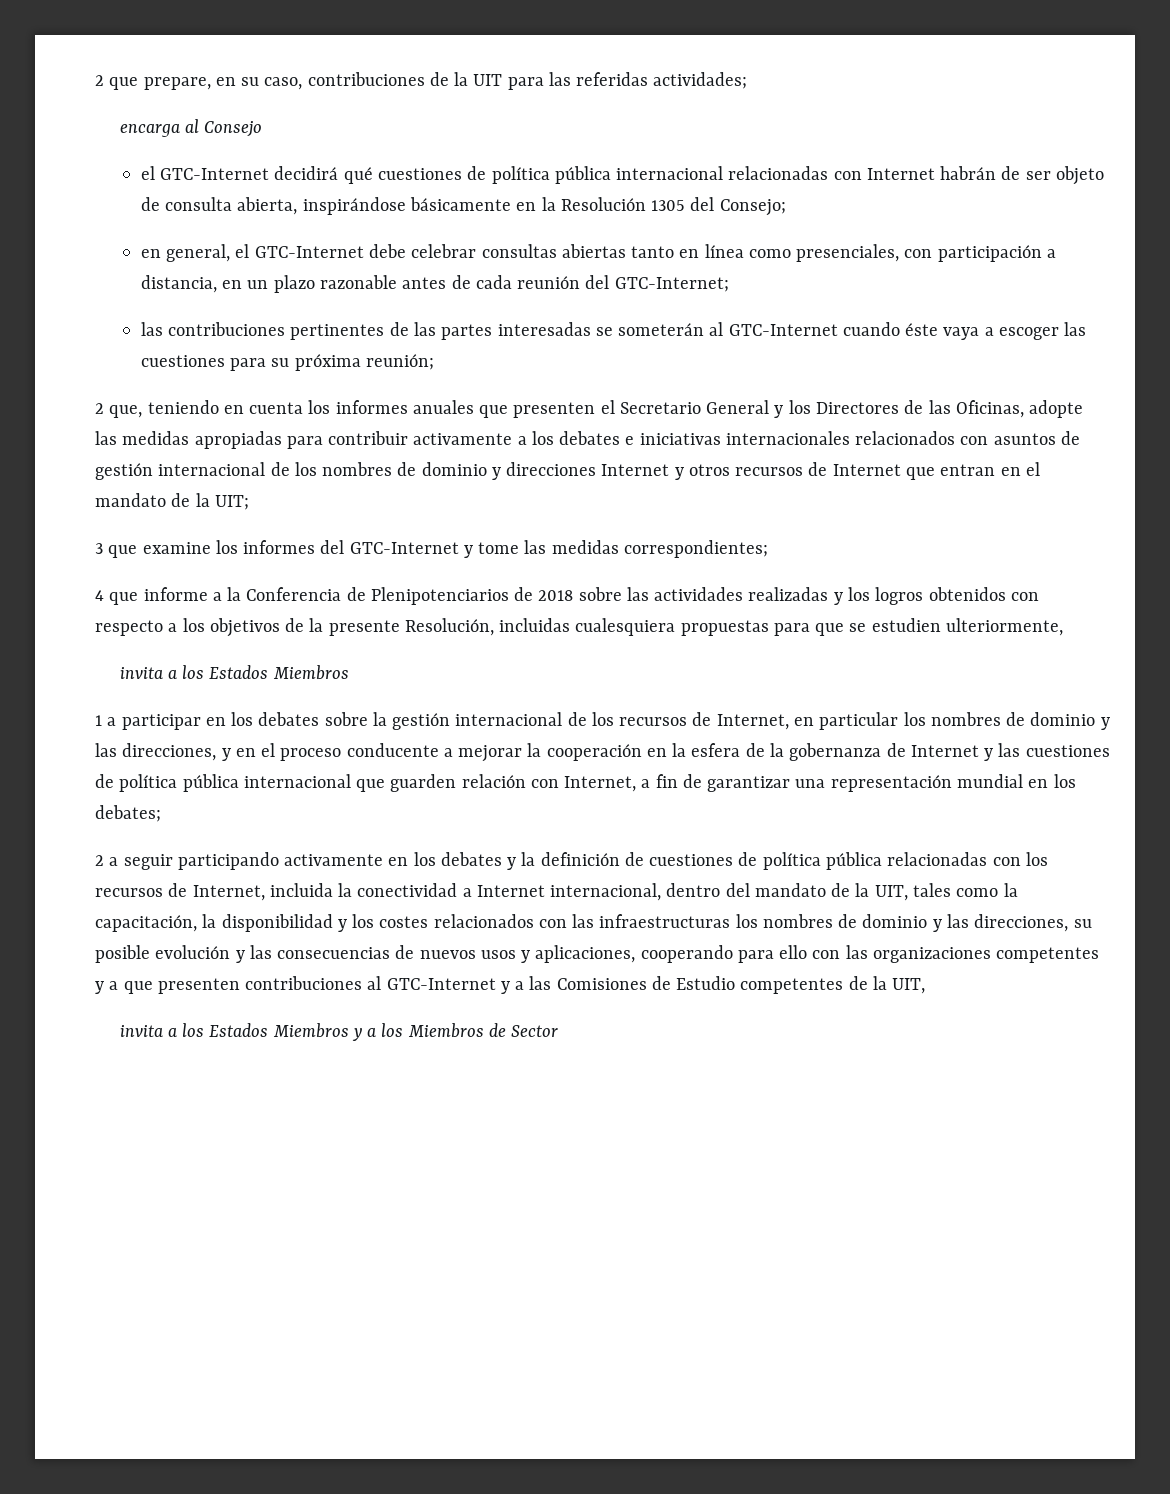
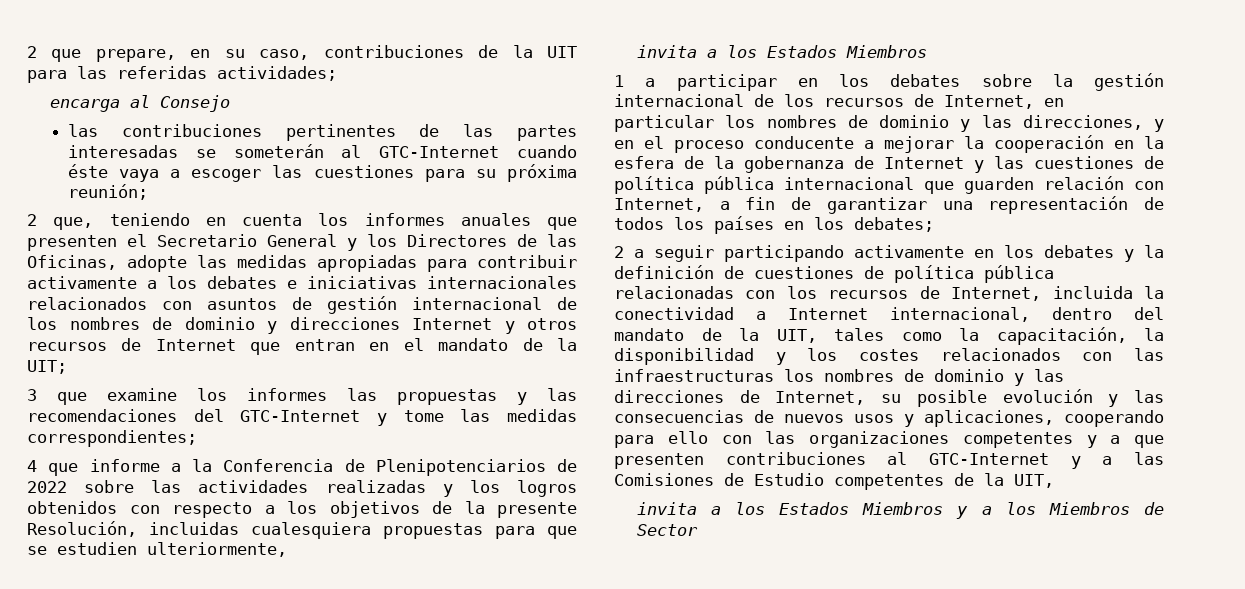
[140,166,1104,185] [140,197,786,216] [140,244,1056,262] [140,275,729,293] // el GTC-Internet decidirá qué cuestiones de política pública internacional relacionadas con Internet habrán de ser objeto de consulta abierta, inspirándose básicamente en la Resolución 1305 del Consejo; // en general, el GTC-Internet debe celebrar consultas abiertas tanto en línea como presenciales, con participación a distancia, en un plazo razonable antes de cada reunión del GTC-Internet; -> (230, 103) none
(316, 547) none -> [347,388,577,405] [27,409,177,422] las propuestas y las recomendaciones
[538,590,574,601] 2018 -> [27,481,67,493] 2022
[956,774,1023,788] mundial -> [1144,197,1164,210] [614,216,774,234] de todos los países
[974,914,1069,932] direcciones, -> [614,390,866,405] direcciones de Internet,

